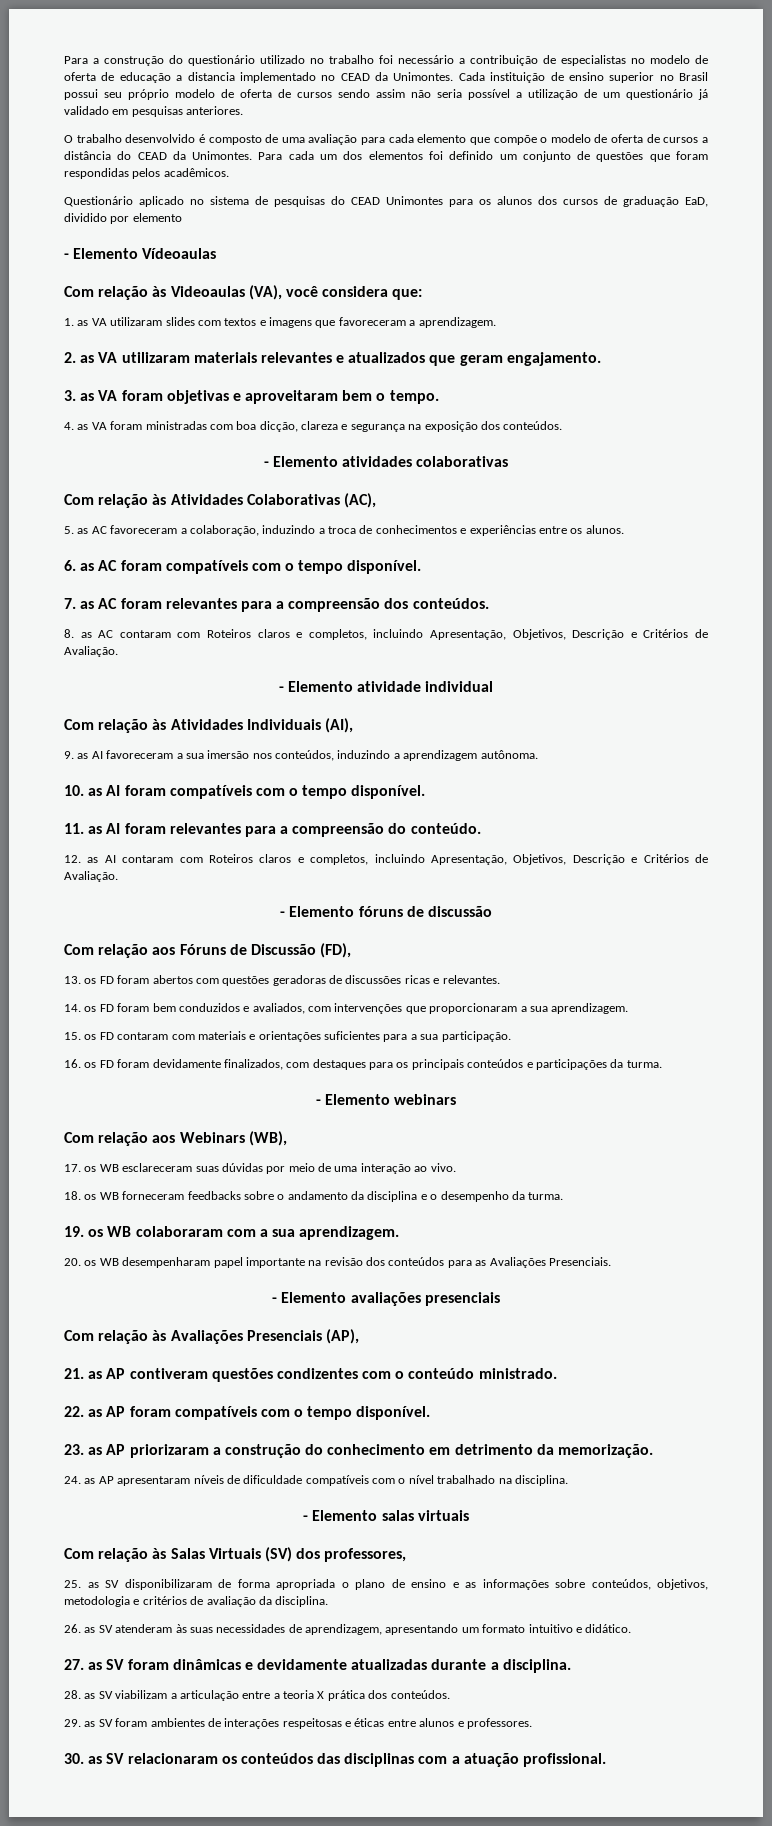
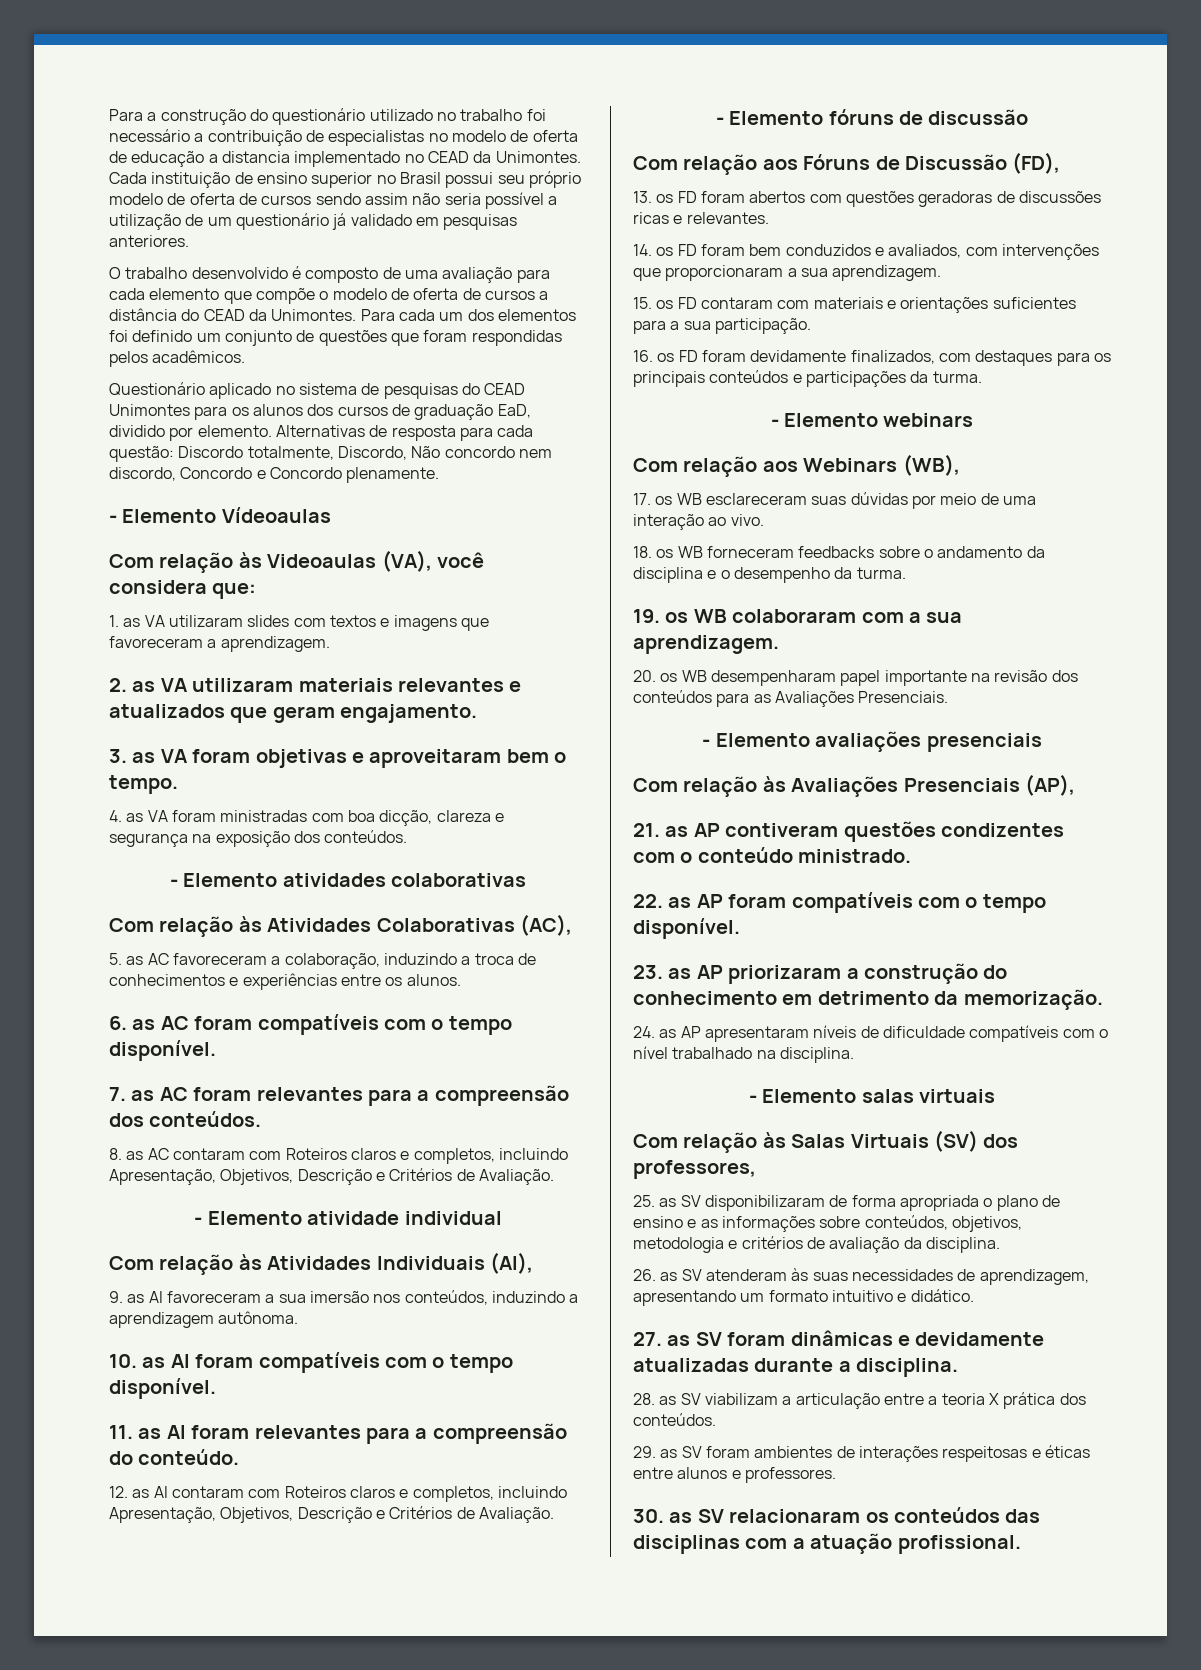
[132,213,182,222] elemento -> [197,425,534,441] [109,446,552,462] [109,467,440,483] elemento. Alternativas de resposta para cada questão: Discordo totalmente, Discordo, Não concordo nem discordo, Concordo e Concordo plenamente.

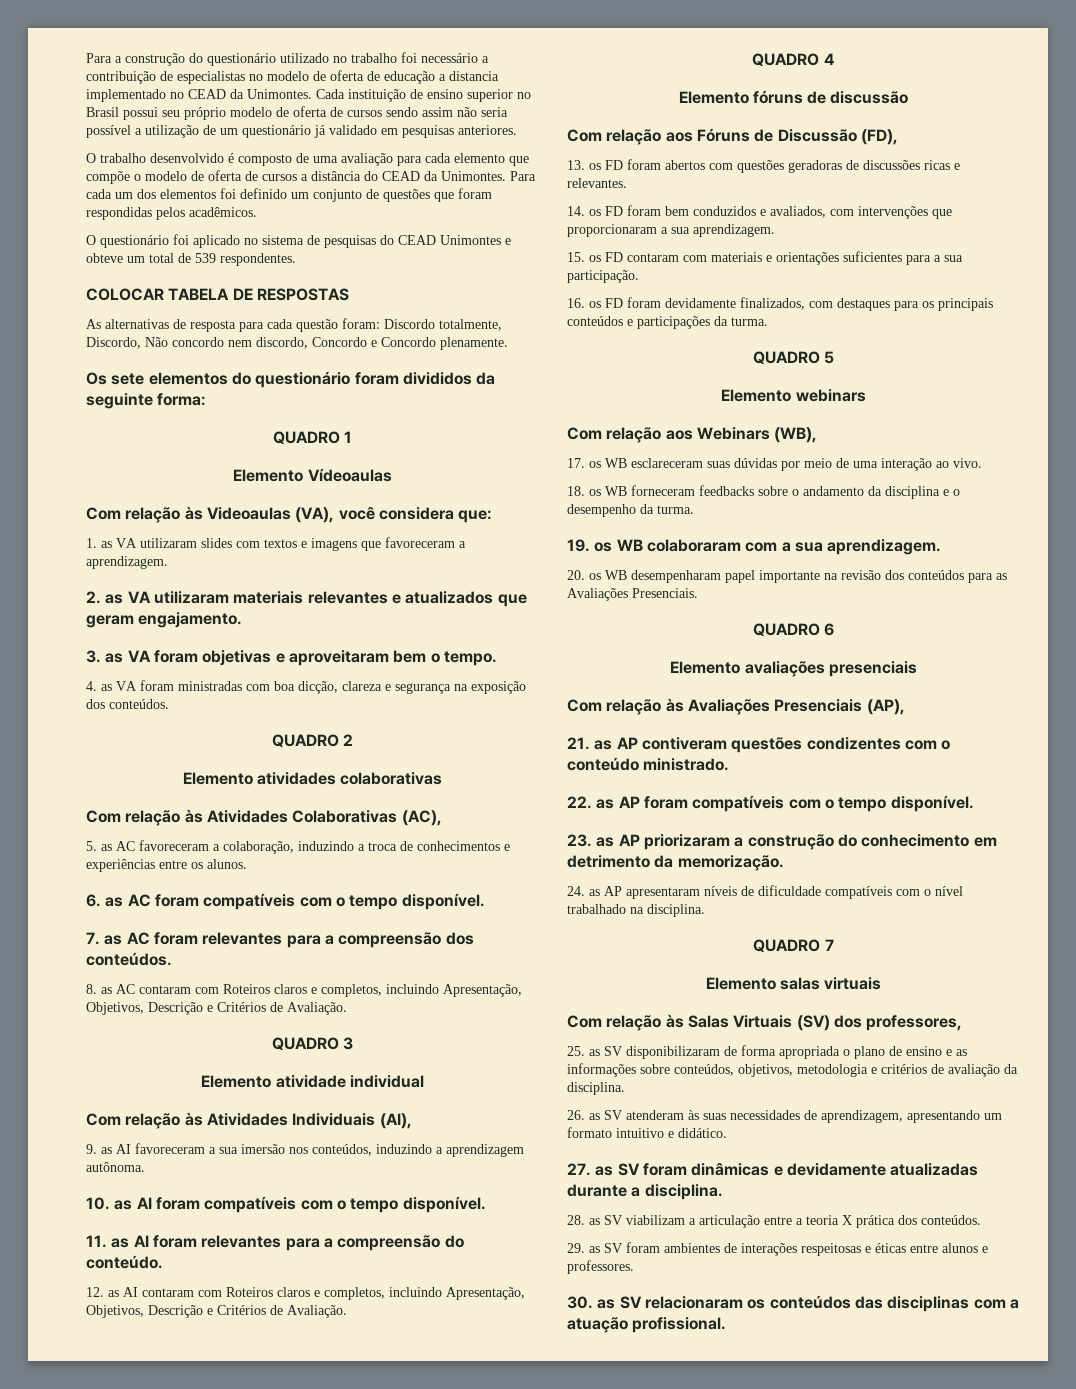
[109,382,205,396] Questionário -> [86,234,189,248] O questionário foi
[194,404,531,420] [109,425,365,441] para os alunos dos cursos de graduação EaD, dividido por elemento. Alternativas -> [505,238,511,245] [86,253,296,266] [86,288,349,301] [86,319,169,329] e obteve um total de 539 respondentes. // COLOCAR TABELA DE RESPOSTAS // As alternativas
[109,446,174,462] questão: -> [296,318,380,332] questão foram:
[109,515,117,523] - -> [86,371,496,388] [86,393,207,409] [272,431,353,444] Os sete elementos do questionário foram divididos da seguinte forma: // QUADRO 1 //
[169,879,178,887] - -> [271,734,354,747] QUADRO 2 //
[194,1217,203,1225] - -> [271,1037,354,1050] QUADRO 3 //
[715,117,724,125] - -> [752,53,835,66] QUADRO 4 //
[770,419,779,427] - -> [752,351,835,364] QUADRO 5 //
[702,739,711,747] - -> [752,623,835,636] QUADRO 6 //
[748,1095,757,1103] - -> [753,939,834,952] QUADRO 7 //

